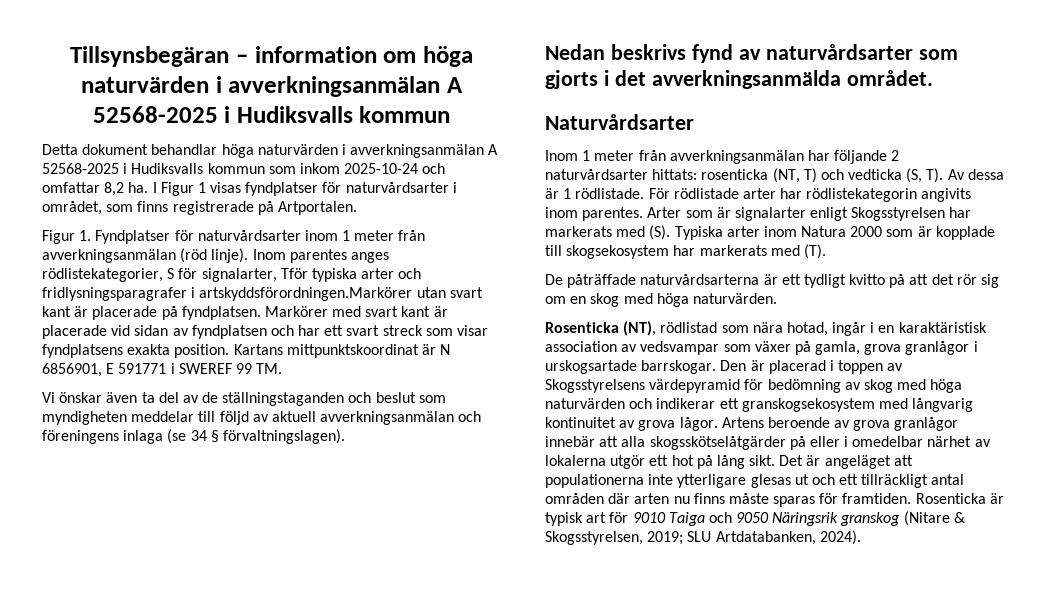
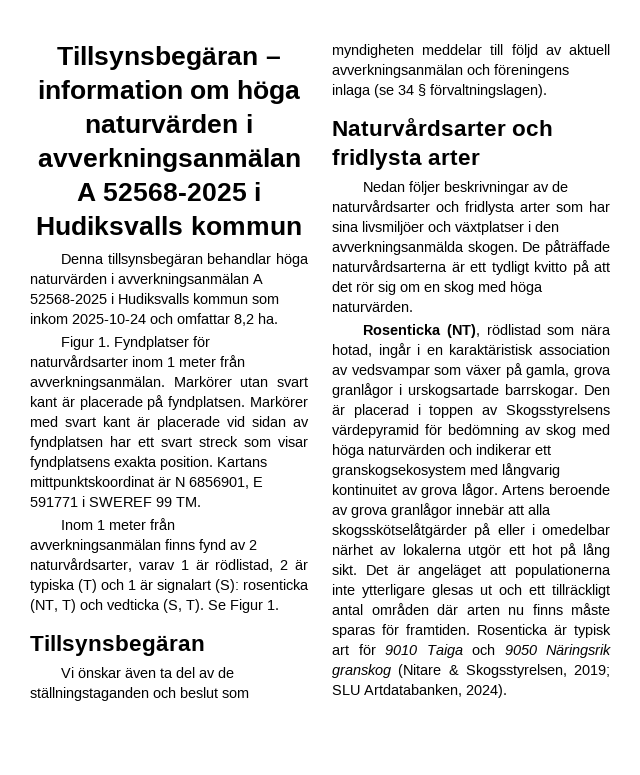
[42,144,149,155] Detta dokument -> [61,253,203,267] Denna tillsynsbegäran
[152,182,457,196] [42,201,357,215] I Figur 1 visas fyndplatser för naturvårdsarter i området, som finns registrerade på Artportalen. -> (278, 318) none
[42,248,389,263] [42,268,422,282] [42,287,413,301] avverkningsanmälan (röd linje). Inom parentes anges rödlistekategorier, S för signalarter, Tför typiska arter och fridlysningsparagrafer i artskyddsförordningen.Markörer -> [30,376,232,390] avverkningsanmälan. Markörer
[270,325,294,336] och -> (103, 443) none
(283, 368) none -> [61,518,176,530] [30,539,257,553] [30,558,308,572] [30,579,309,593] [30,599,279,613] [30,635,205,656] // Inom 1 meter från avverkningsanmälan finns fynd av 2 naturvårdsarter, varav 1 är rödlistad, 2 är typiska (T) och 1 är signalart (S): rosenticka (NT, T) och vedticka (S, T). Se Figur 1. // Tillsynsbegäran
[545,44,958,63] [545,70,933,89] [545,114,694,130] [545,150,900,164] [545,168,1004,183] [545,188,972,202] [545,207,972,221] [545,225,995,240] [545,244,826,259] Nedan beskrivs fynd av naturvårdsarter som gjorts i det avverkningsanmälda området. // Naturvårdsarter // Inom 1 meter från avverkningsanmälan har följande 2 naturvårdsarter hittats: rosenticka (NT, T) och vedticka (S, T). Av dessa är 1 rödlistade. För rödlistade arter har rödlistekategorin angivits inom parentes. Arter som är signalarter enligt Skogsstyrelsen har markerats med (S). Typiska arter inom Natura 2000 som är kopplade till skogsekosystem har markerats med (T). // -> [332,118,554,136] [332,149,481,170] [363,181,569,195] [332,200,610,215] [332,221,559,235] [332,241,518,255] Naturvårdsarter och fridlysta arter // Nedan följer beskrivningar av de naturvårdsarter och fridlysta arter som har sina livsmiljöer och växtplatser i den avverkningsanmälda skogen.

